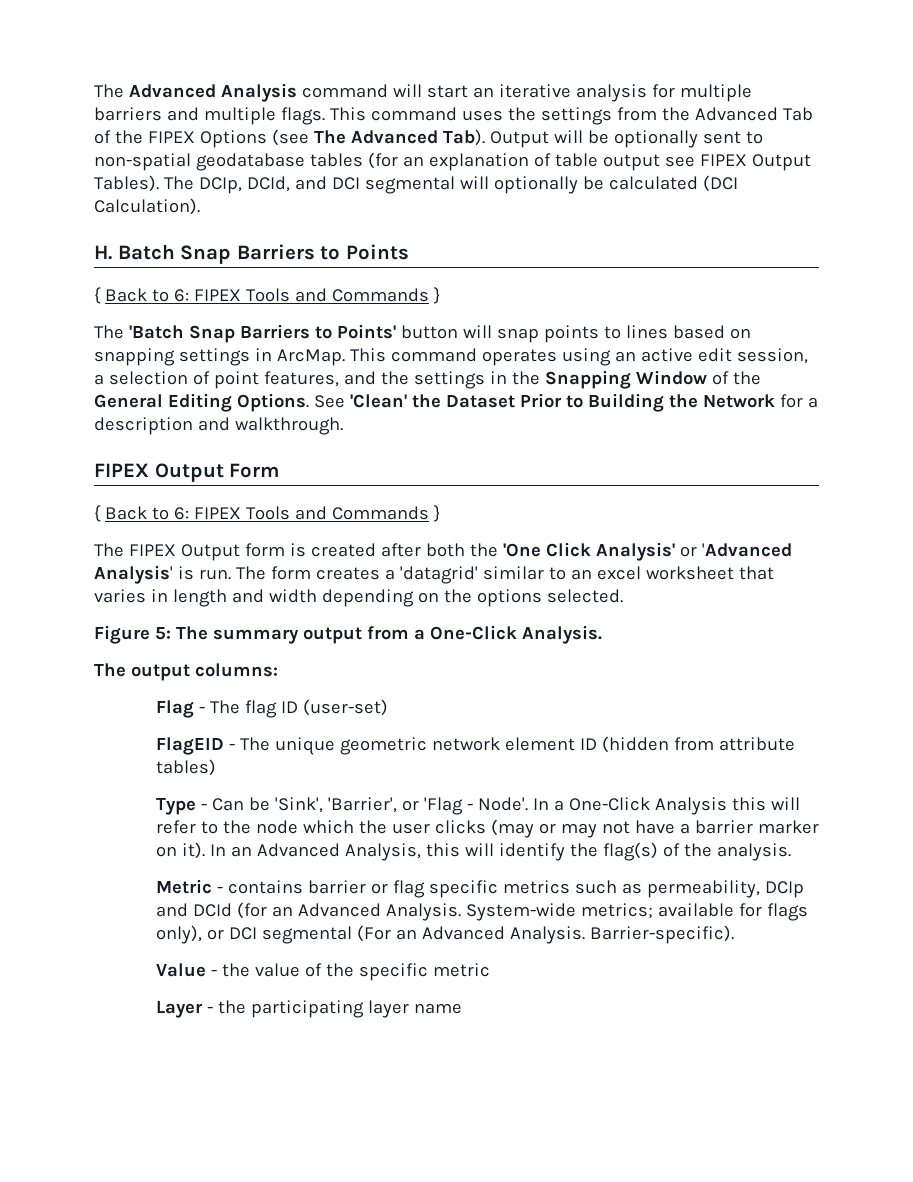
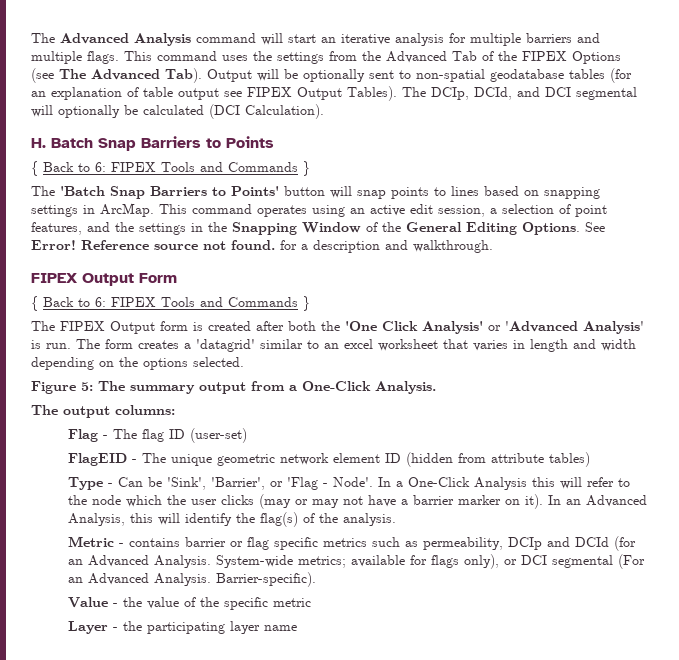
[349,393,775,412] 'Clean' the Dataset Prior to Building the Network -> [31,240,275,250] Error! Reference source not found.

